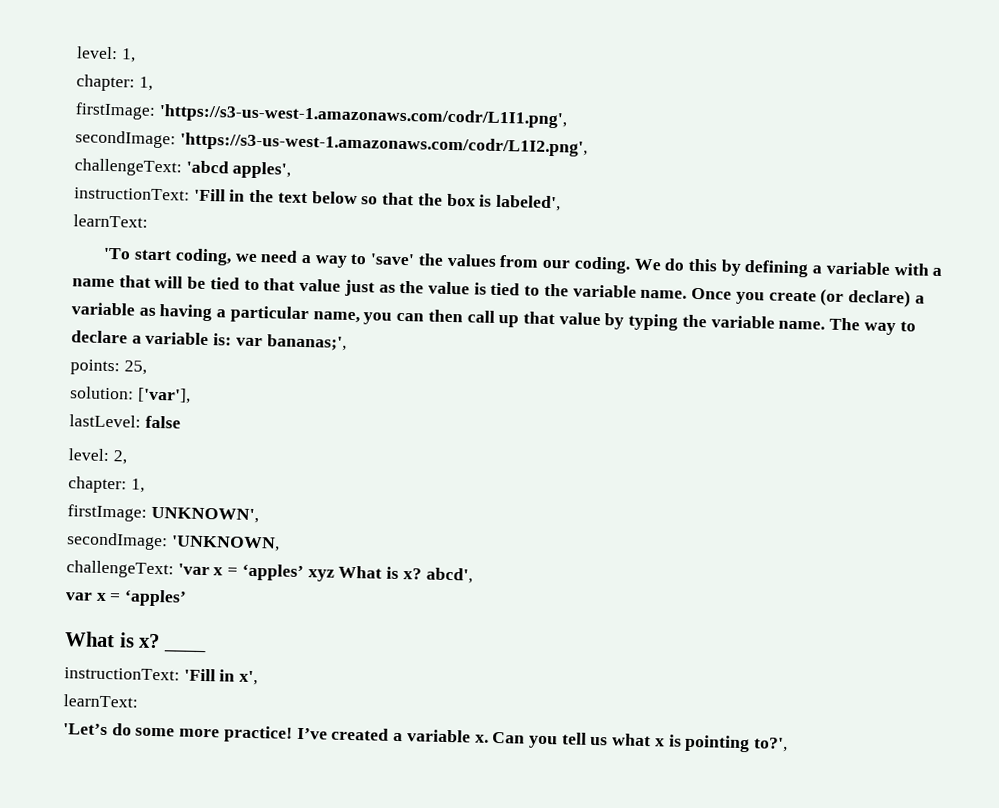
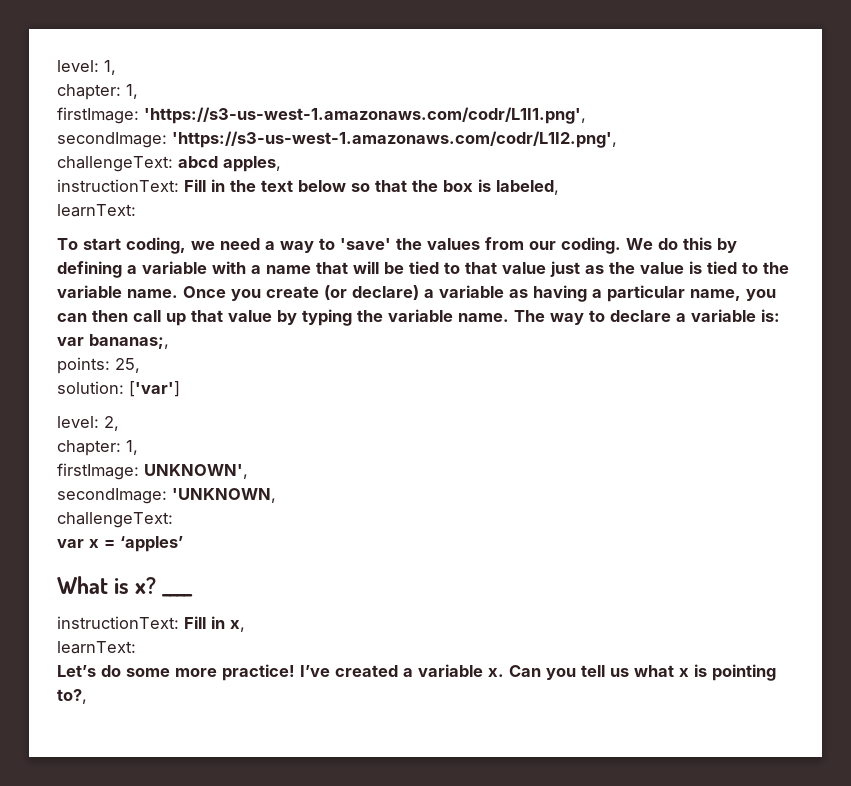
[185,160,292,179] [74,187,226,202] 'abcd apples', // instructionText: 'Fill -> [178,156,281,172] [57,179,206,192] abcd apples, // instructionText: Fill
[494,194,561,212] [73,214,148,228] [103,247,132,260] labeled', // learnText: // 'To -> [496,180,559,195] [57,204,136,217] [57,238,78,250] labeled, // learnText: // To
[266,334,347,351] bananas;', -> [89,334,169,349] bananas;,
[136,387,191,404] [69,414,181,429] ['var'], // lastLevel: false -> [129,381,180,397] ['var']
[177,563,473,584] 'var x = ‘apples’ xyz What is x? abcd', -> (173, 520) none
[183,668,259,686] [63,694,138,708] [63,723,108,736] 'Fill in x', // learnText: // 'Let’s -> [184,616,245,632] [57,641,136,654] [57,665,96,677] Fill in x, // learnText: // Let’s
[753,737,789,752] to?', -> [57,689,87,704] to?,

